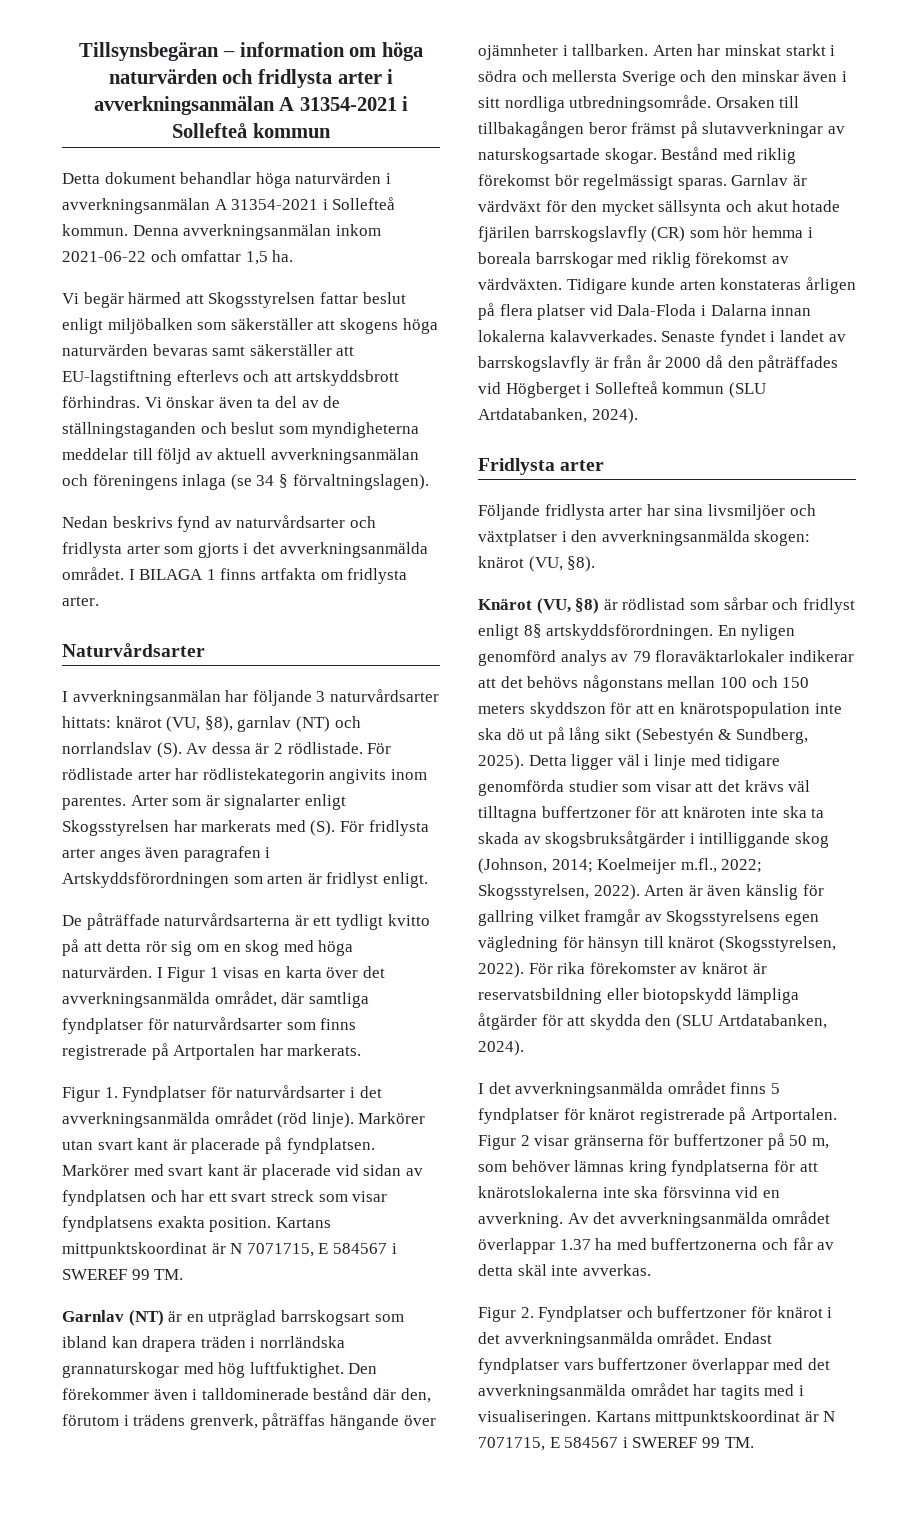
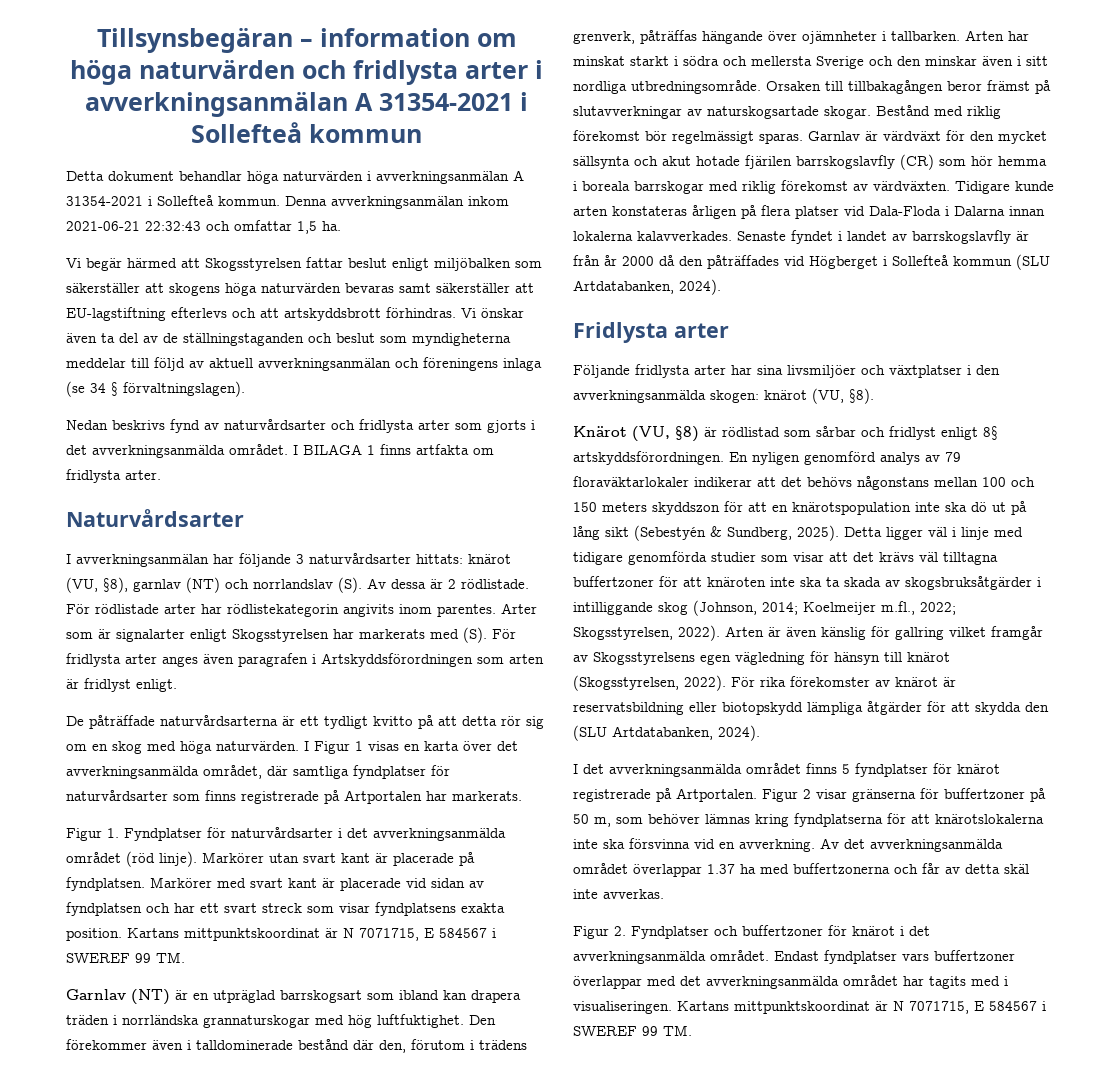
[62,251,146,262] 2021-06-22 -> [66,221,201,231] 2021-06-21 22:32:43

